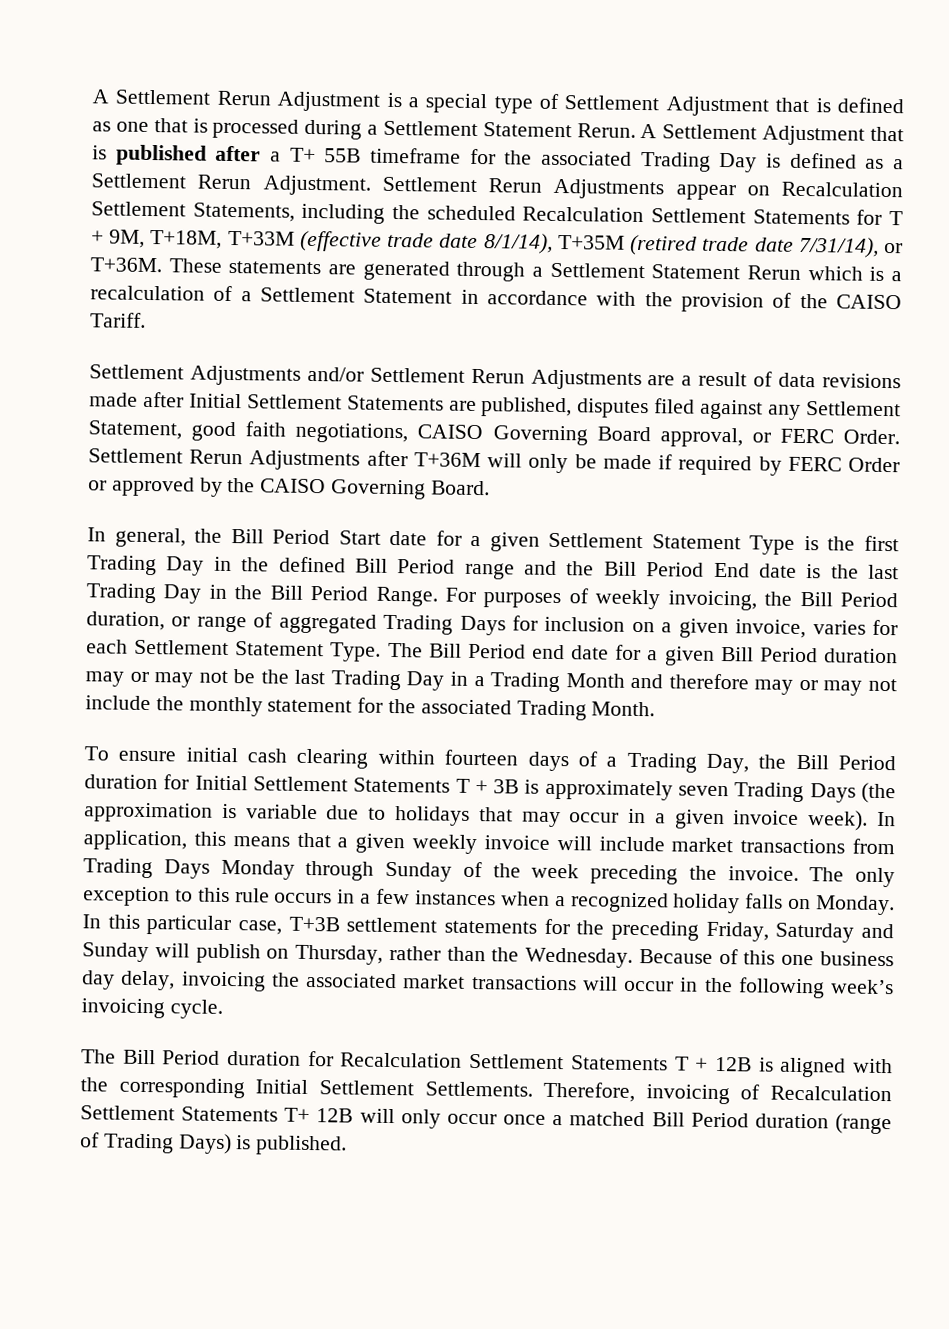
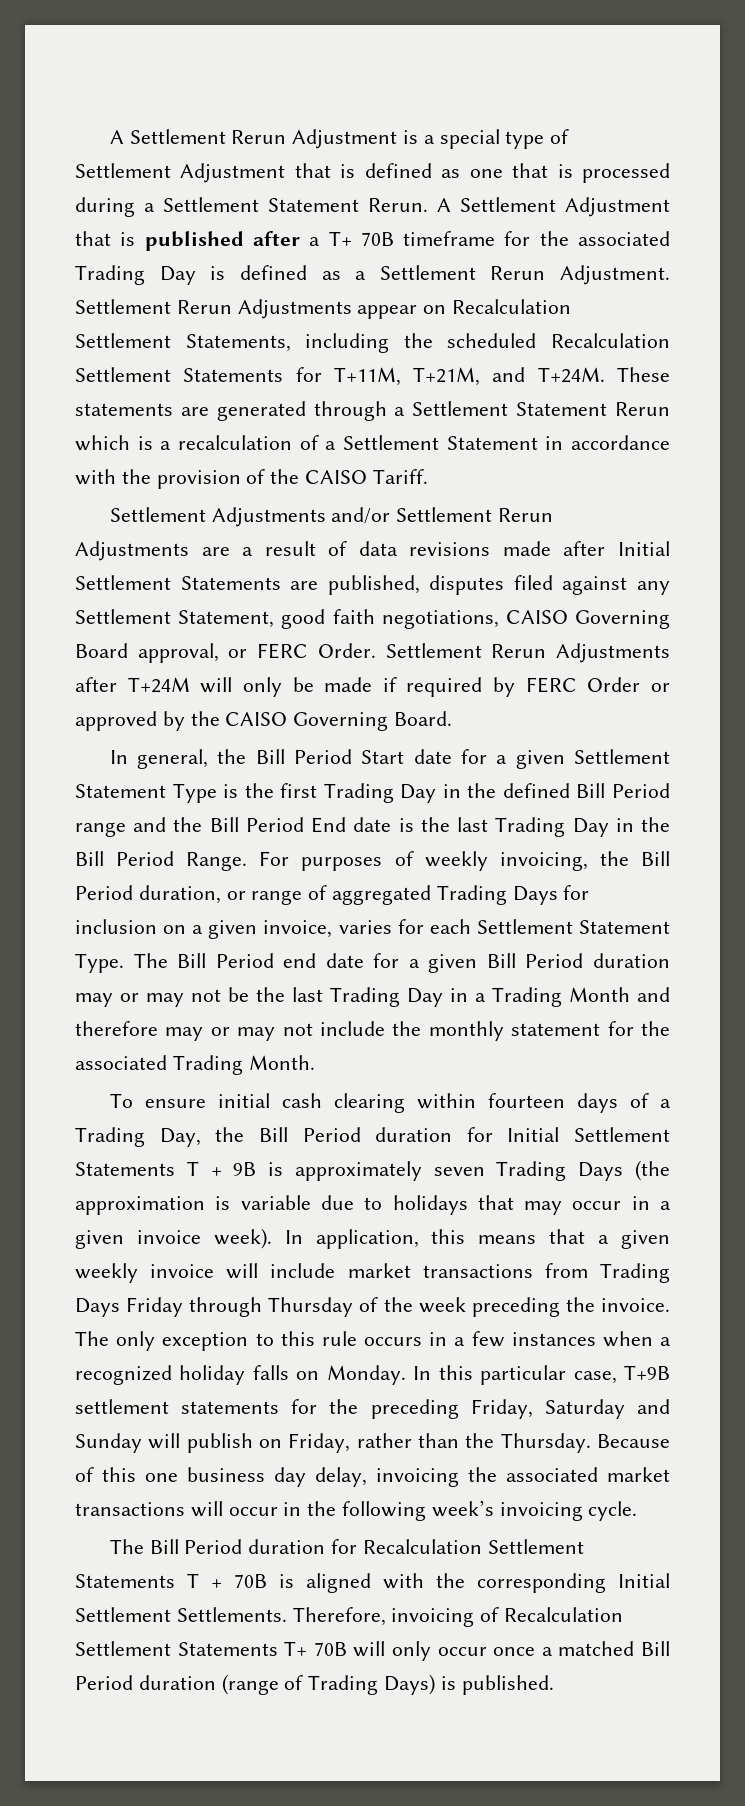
[324,148,362,163] 55B -> [360,232,394,246] 70B
[889,211,903,226] [91,229,904,258] [90,257,162,273] T + 9M, T+18M, T+33M (effective trade date 8/1/14), T+35M (retired trade date 7/31/14), or T+36M. -> [333,367,605,386] T+11M, T+21M, and T+24M.
[413,452,481,468] T+36M -> [127,677,190,693] T+24M
[493,779,520,794] 3B -> [233,1162,257,1176] 9B
[220,859,452,882] Monday through Sunday -> [126,1297,354,1317] Friday through Thursday
[288,916,340,932] T+3B -> [624,1365,671,1380] T+9B
[295,944,384,965] Thursday, -> [288,1433,351,1453] Friday,
[525,947,634,968] Wednesday. -> [500,1433,591,1453] Thursday.
[714,1056,752,1072] 12B -> [234,1574,267,1588] 70B
[316,1108,354,1123] 12B -> [313,1642,347,1656] 70B

